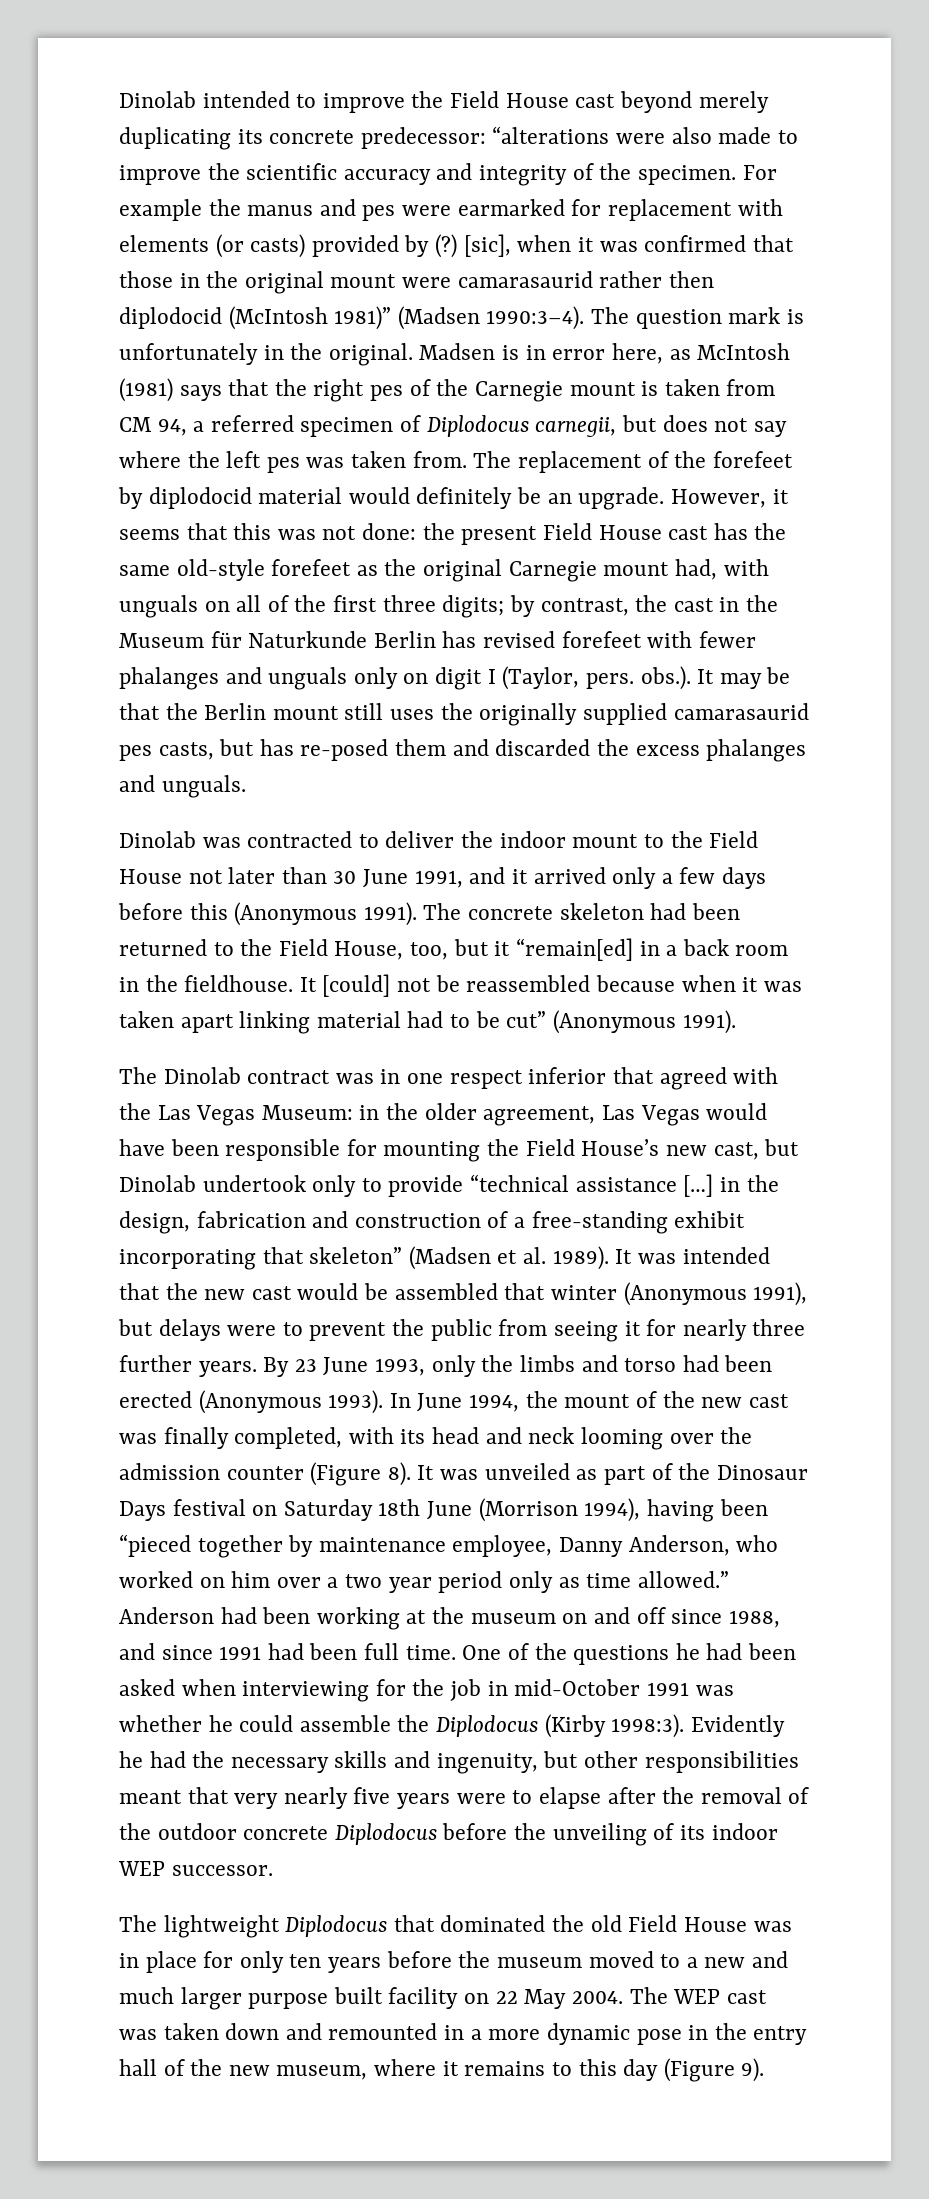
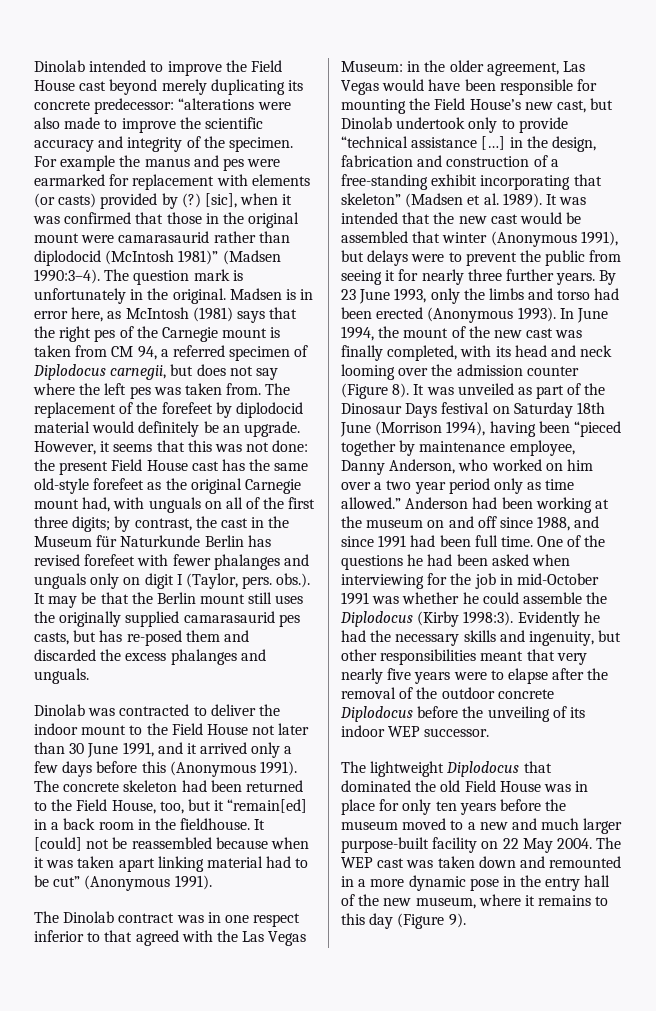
[668,271,714,288] then -> [258,231,290,243] than
(607, 1075) none -> [87,932,101,942] to
[248,1987,383,2009] purpose built -> [341,837,429,853] purpose-built

